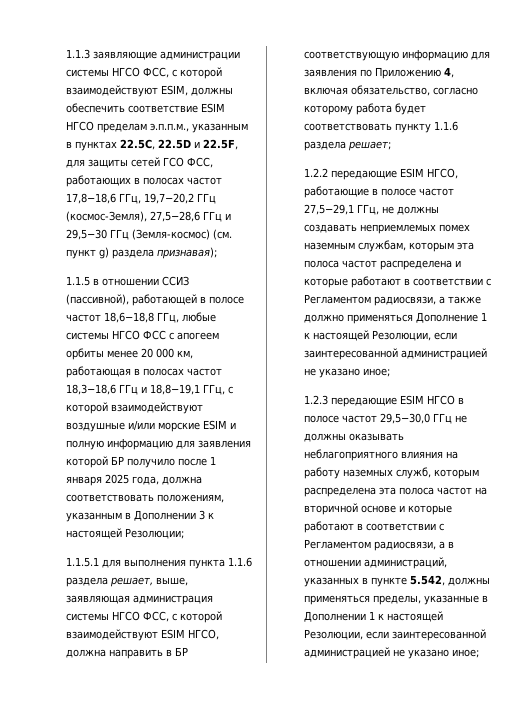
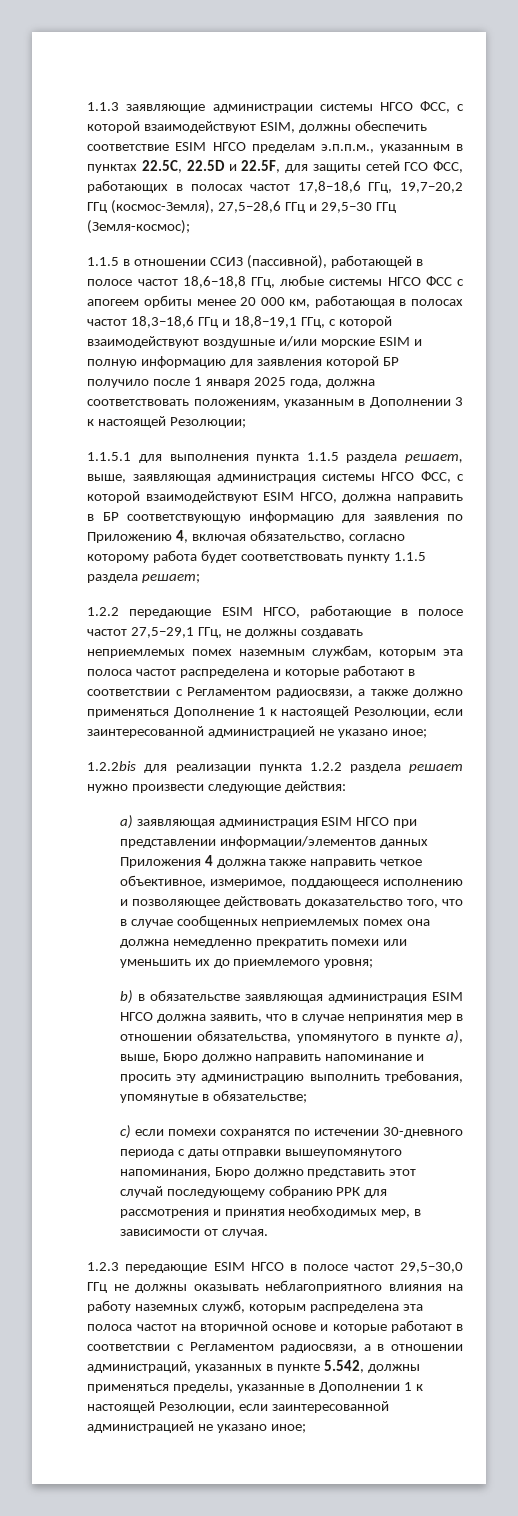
[131,229,232,240] [65,247,217,259] (Земля-космос) (см. пункт g) раздела признавая); -> [87,220,191,234] (Земля-космос);
[227,557,252,567] 1.1.6 -> [306,452,339,461] 1.1.5
[433,121,458,131] 1.1.6 -> [393,552,426,561] 1.1.5
(390, 372) none -> [87,761,463,773] [87,781,347,793] [119,815,418,829] [119,836,428,848] [119,855,423,868] [119,875,463,888] [119,896,463,908] [119,915,431,928] [119,939,408,948] [119,959,374,968] [119,990,463,1004] [119,1012,464,1023] [119,1030,464,1044] [119,1052,425,1063] [119,1070,463,1083] [119,1090,307,1103] [119,1125,463,1139] [119,1149,403,1158] [119,1167,417,1178] [119,1185,388,1198] [119,1205,422,1218] [119,1229,268,1238] // 1.2.2bis для реализации пункта 1.2.2 раздела решает нужно произвести следующие действия: // a) заявляющая администрация ESIM НГСО при представлении информации/элементов данных Приложения 4 должна также направить четкое объективное, измеримое, поддающееся исполнению и позволяющее действовать доказательство того, что в случае сообщенных неприемлемых помех она должна немедленно прекратить помехи или уменьшить их до приемлемого уровня; // b) в обязательстве заявляющая администрация ESIM НГСО должна заявить, что в случае непринятия мер в отношении обязательства, упомянутого в пункте a), выше, Бюро должно направить напоминание и просить эту администрацию выполнить требования, упомянутые в обязательстве; // c) если помехи сохранятся по истечении 30-дневного периода с даты отправки вышеупомянутого напоминания, Бюро должно представить этот случай последующему собранию РРК для рассмотрения и принятия необходимых мер, в зависимости от случая.

